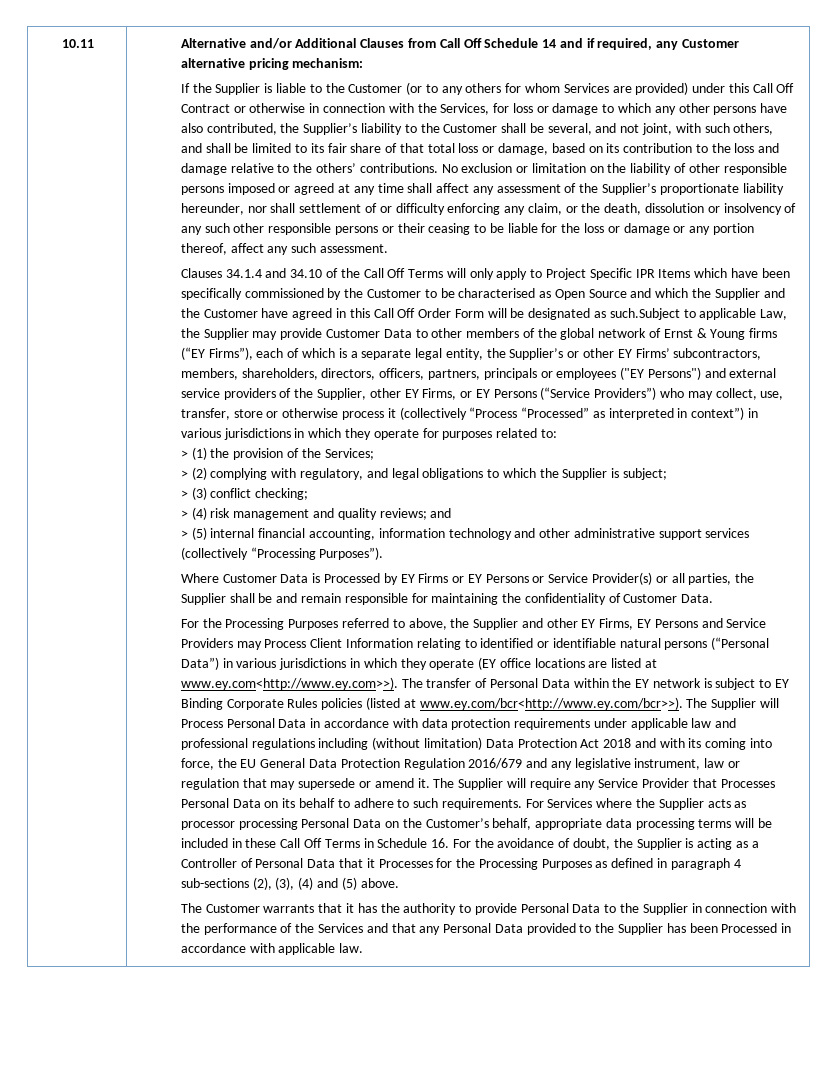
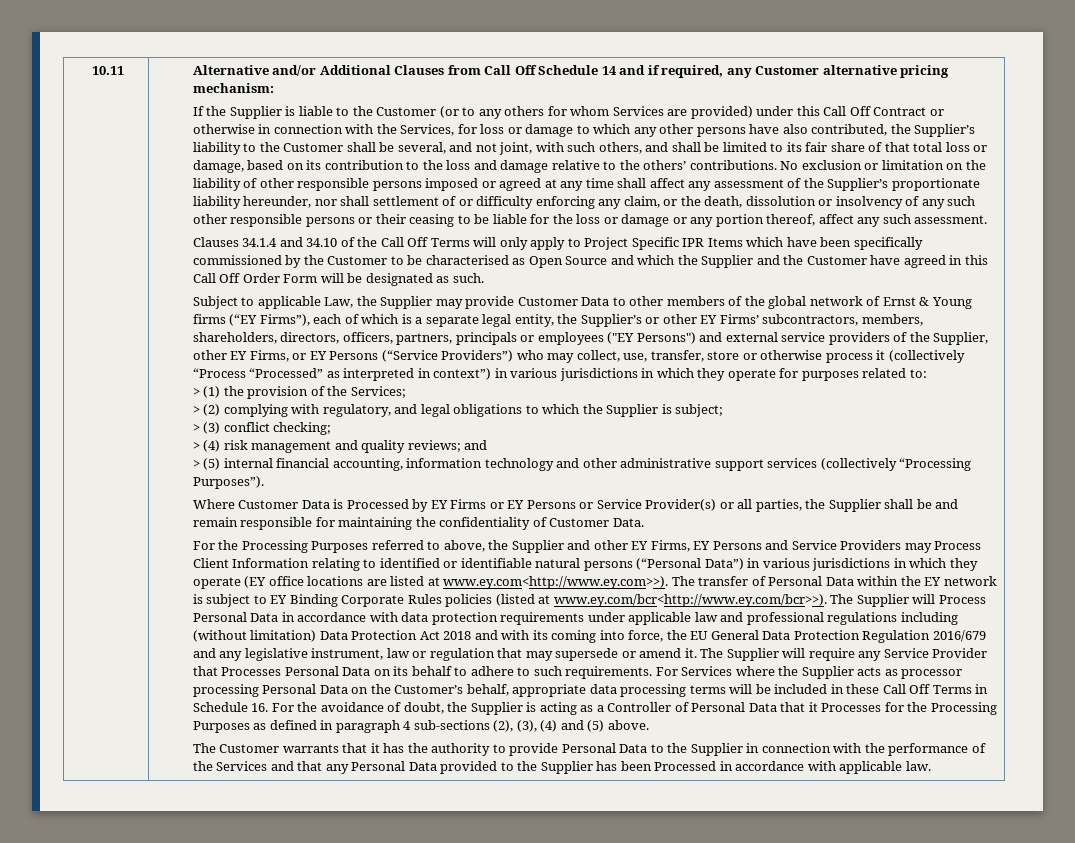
[609,308,680,320] such.Subject -> [452,273,484,283] [192,296,238,309] such. // Subject

